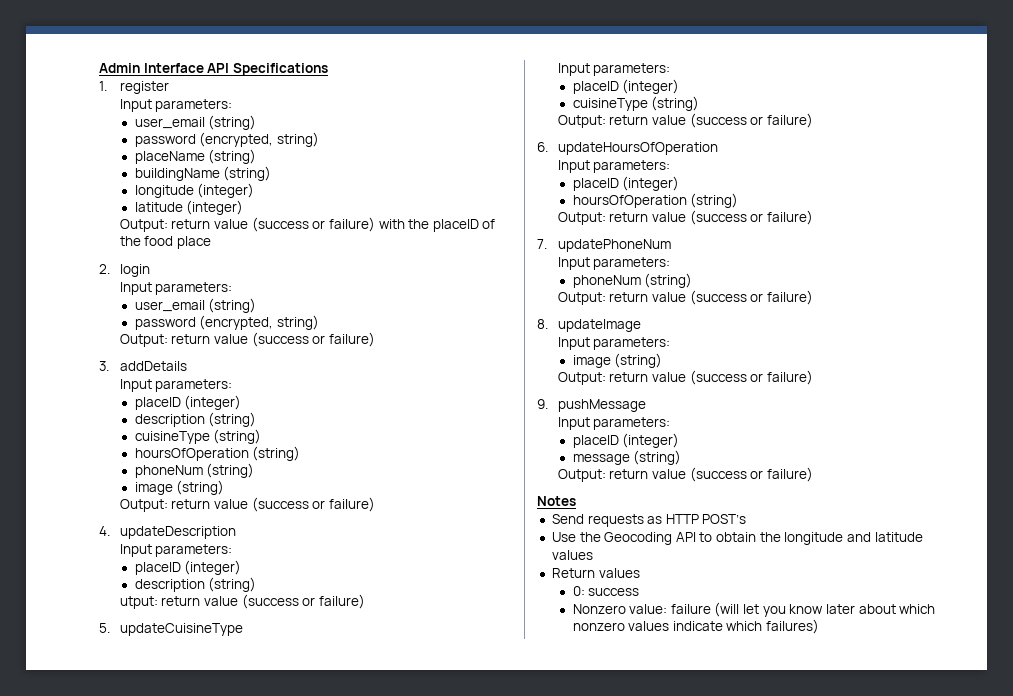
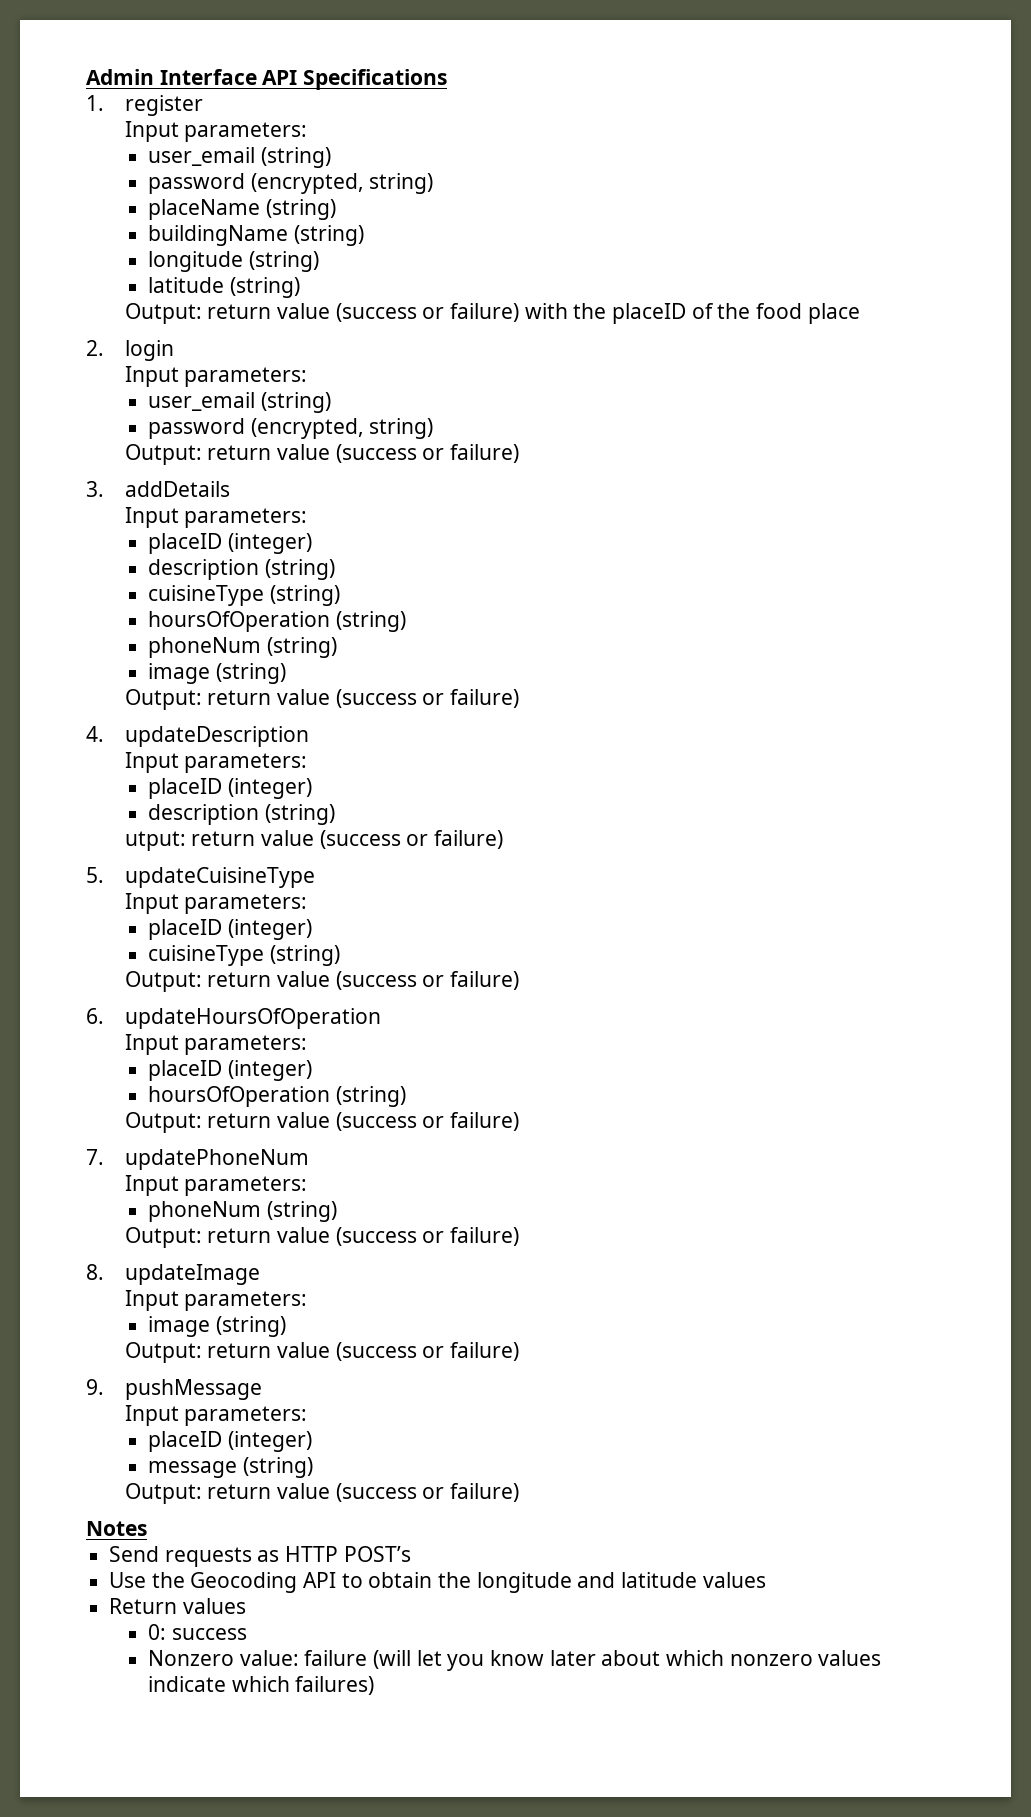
[197,183,255,198] [134,200,244,215] (integer) // latitude (integer) -> [248,251,319,272] [147,277,300,298] (string) // latitude (string)

